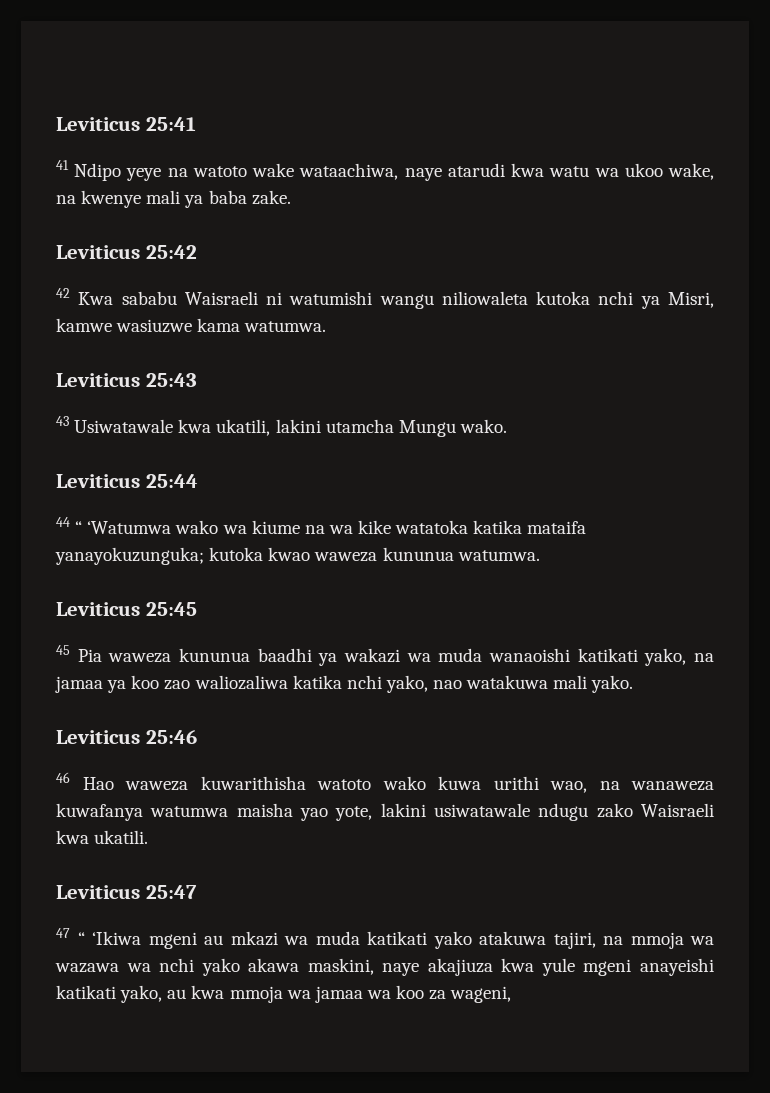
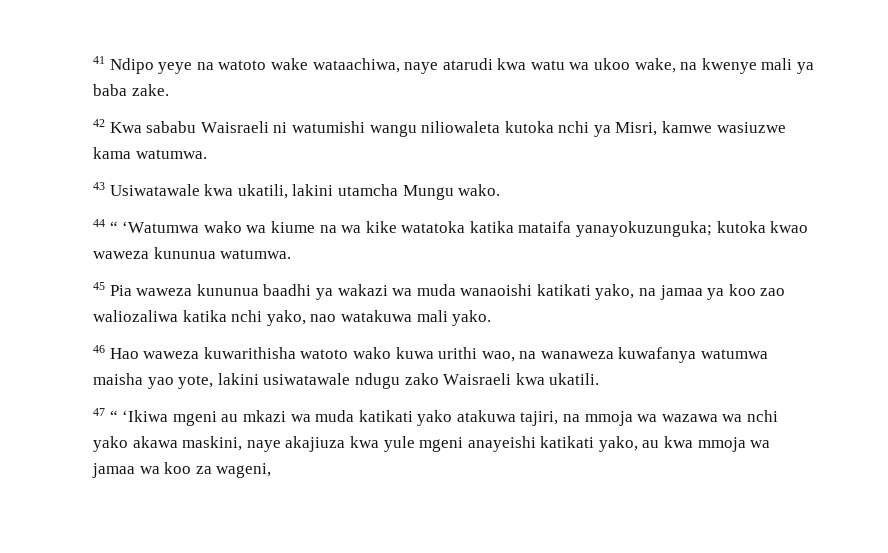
[56,117,196,131] Leviticus 25:41 // -> (93, 60) none
[56,245,197,259] // Leviticus 25:42 -> (169, 90) none
[56,373,197,387] // Leviticus 25:43 -> (207, 154) none
[56,474,198,488] // Leviticus 25:44 -> (501, 190) none
[56,602,197,616] // Leviticus 25:45 -> (292, 254) none
[56,730,197,744] // Leviticus 25:46 -> (492, 318) none
[56,885,197,899] // Leviticus 25:47 -> (600, 379) none

